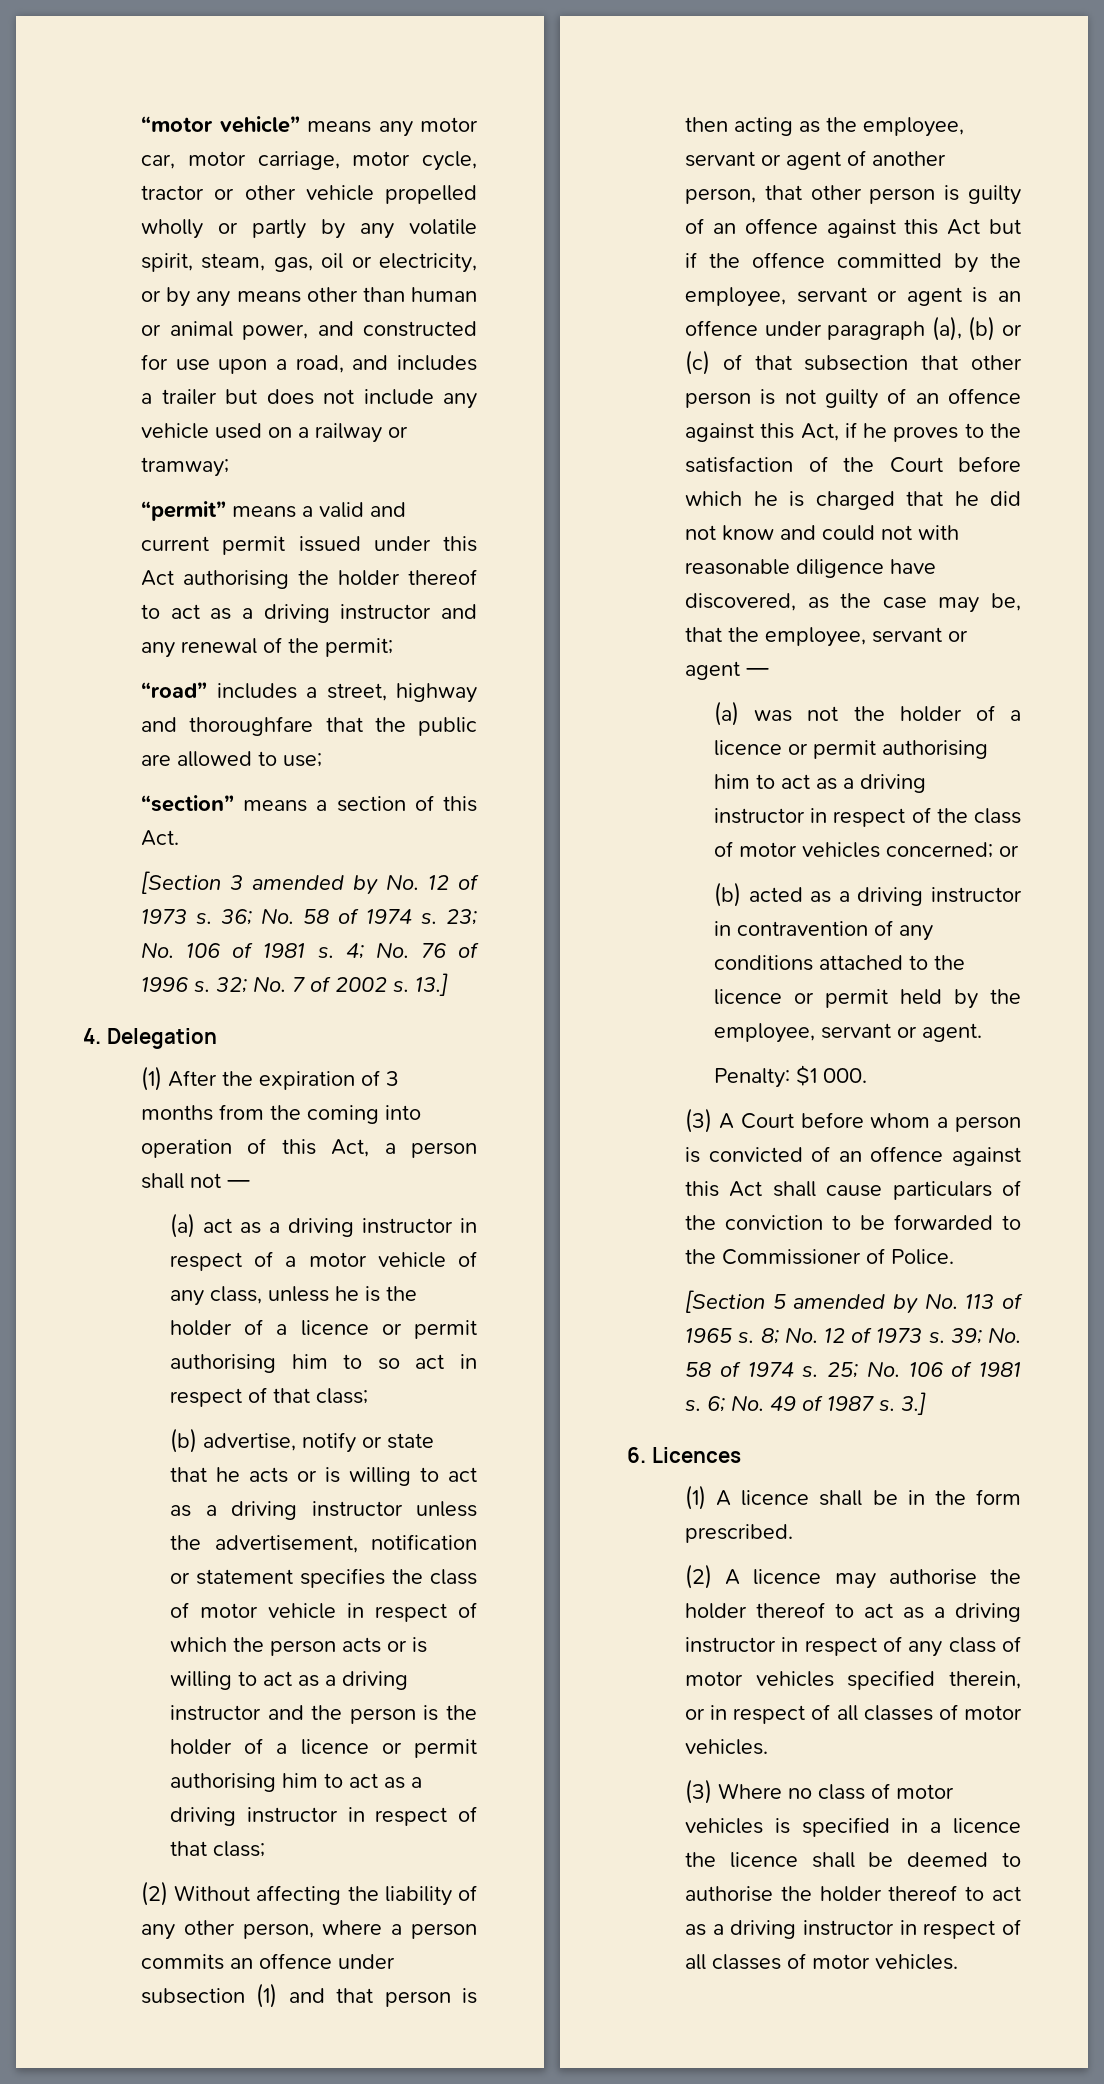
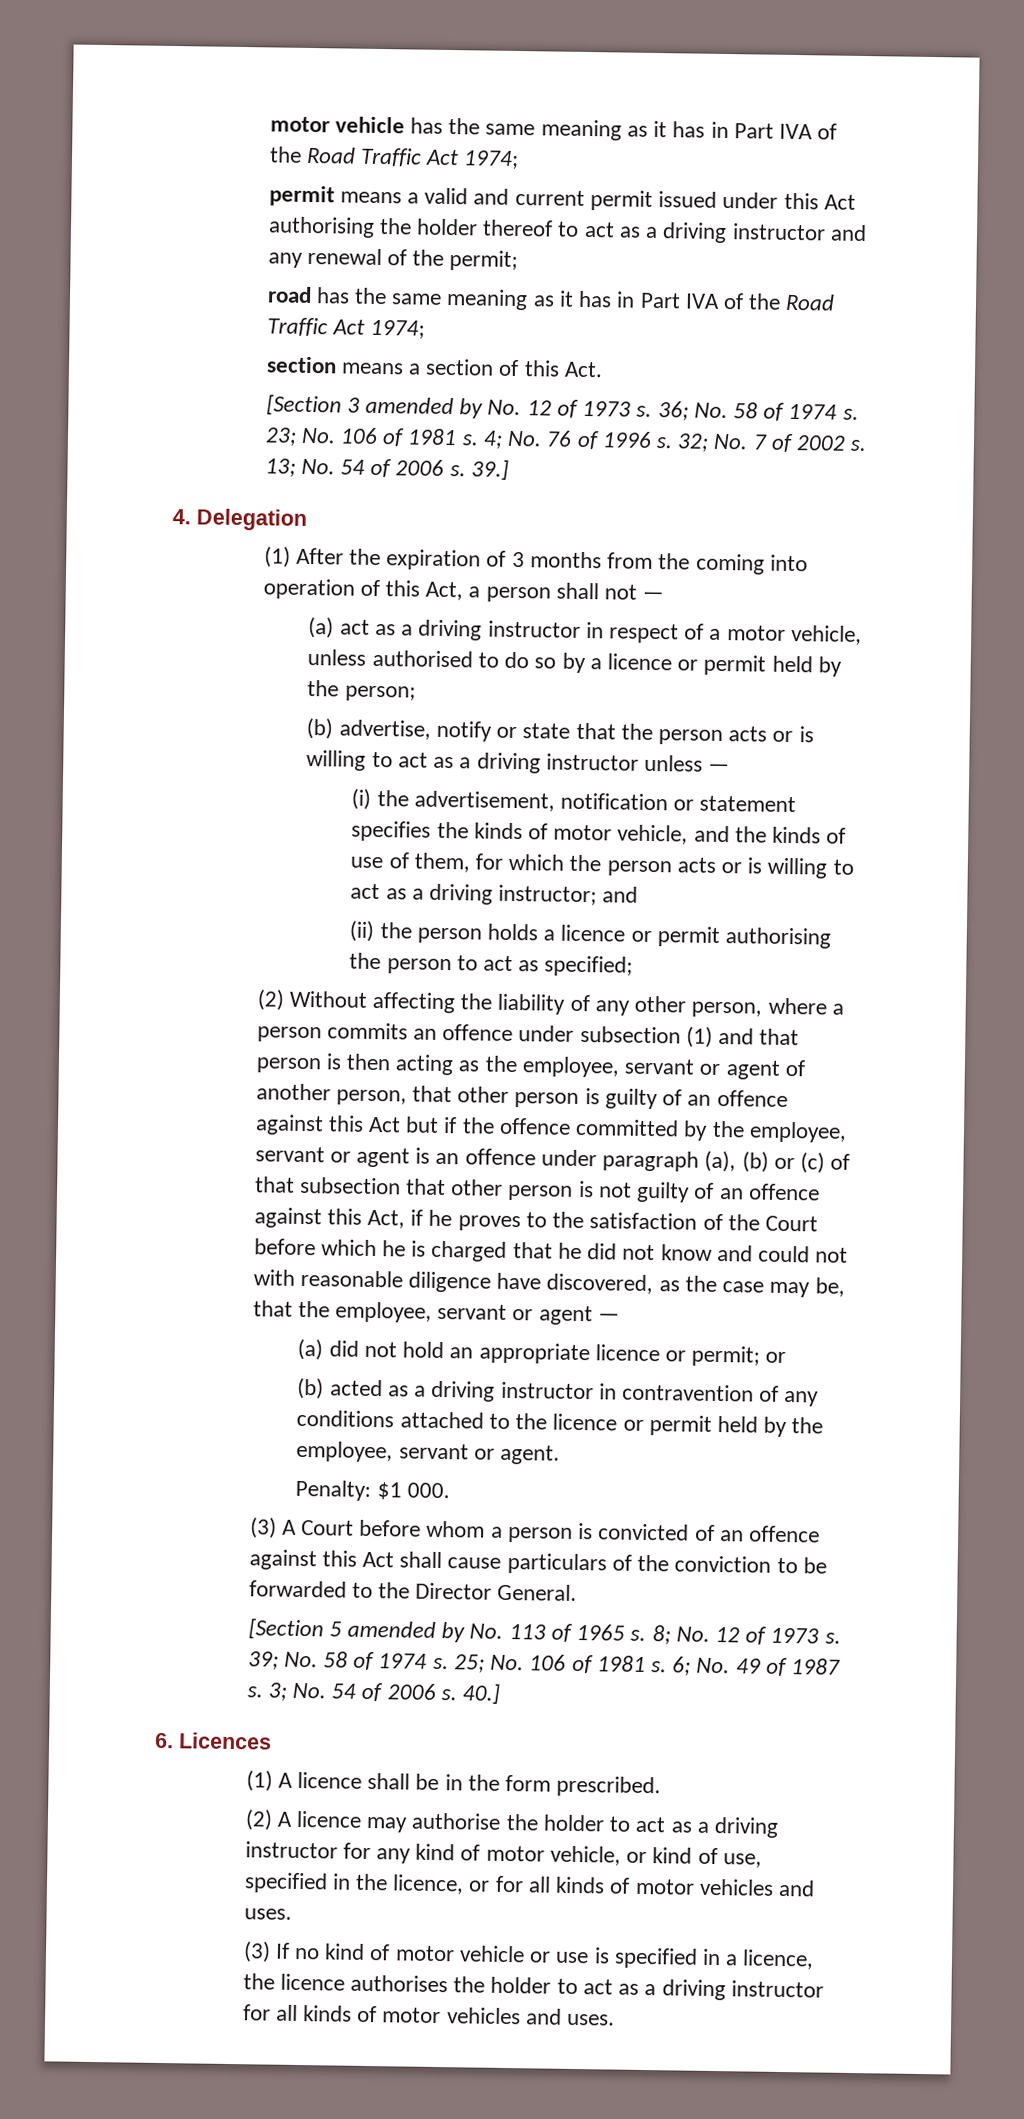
[141,116,478,137] [141,151,477,171] [141,185,477,204] [141,219,477,239] [141,253,478,273] [141,287,478,307] [141,321,477,340] [141,354,477,374] [141,389,477,409] [141,423,409,443] [141,457,230,477] [141,501,227,521] “motor vehicle” means any motor car, motor carriage, motor cycle, tractor or other vehicle propelled wholly or partly by any volatile spirit, steam, gas, oil or electricity, or by any means other than human or animal power, and constructed for use upon a road, and includes a trailer but does not include any vehicle used on a railway or tramway; // “permit” -> [269,116,838,141] [268,146,520,170] [268,185,335,207] motor vehicle has the same meaning as it has in Part IVA of the Road Traffic Act 1974; // permit
[141,682,477,703] [141,716,477,736] [141,751,323,767] [141,795,235,812] “road” includes a street, highway and thoroughfare that the public are allowed to use; // “section” -> [266,286,836,311] [266,317,426,339] [265,356,337,374] road has the same meaning as it has in Part IVA of the Road Traffic Act 1974; // section
[415,973,449,996] 13.] -> [264,458,509,480] 13; No. 54 of 2006 s. 39.]
[377,1251,478,1268] [170,1286,418,1306] [170,1319,478,1339] [170,1354,477,1373] [170,1387,369,1407] vehicle of any class, unless he is the holder of a licence or permit authorising him to so act in respect of that class; -> [790,624,862,646] [307,649,842,677] [307,679,416,702] vehicle, unless authorised to do so by a licence or permit held by the person;
[216,1467,241,1482] he -> [620,723,723,746] the person
(477, 1509) none -> [708,763,731,773] [351,788,372,810] — // (i)
[430,1569,477,1585] [170,1602,478,1622] class of motor vehicle in respect of -> [473,822,847,845] [350,852,503,873] kinds of motor vehicle, and the kinds of use of them, for
[170,1705,477,1724] [170,1738,478,1758] [170,1773,423,1792] [170,1806,477,1826] [170,1841,266,1857] instructor and the person is the holder of a licence or permit authorising him to act as a driving instructor in respect of that class; -> [498,884,639,906] [349,920,831,949] [349,952,634,977] instructor; and // (ii) the person holds a licence or permit authorising the person to act as specified;
[754,705,1021,722] [714,740,989,759] [714,774,927,793] [714,807,1021,827] [714,841,994,858] was not the holder of a licence or permit authorising him to act as a driving instructor in respect of the class of motor vehicles concerned; -> [328,1340,761,1367] did not hold an appropriate licence or permit;
[722,1248,955,1265] Commissioner of Police. -> [415,1582,578,1602] Director General.
[901,1392,927,1415] 3.] -> [267,1682,501,1704] 3; No. 54 of 2006 s. 40.]
[756,1602,1021,1622] [685,1636,1021,1657] [685,1670,1021,1690] [685,1704,1022,1724] [685,1739,769,1755] [685,1779,955,1804] [685,1818,764,1834] thereof to act as a driving instructor in respect of any class of motor vehicles specified therein, or in respect of all classes of motor vehicles. // (3) Where no class of motor vehicles -> [609,1816,779,1838] [244,1841,762,1868] [243,1872,815,1897] [243,1908,292,1920] [242,1941,590,1964] to act as a driving instructor for any kind of motor vehicle, or kind of use, specified in the licence, or for all kinds of motor vehicles and uses. // (3) If no kind of motor vehicle or use
[953,1818,1021,1834] [685,1852,1021,1868] [685,1885,1021,1902] [685,1919,1021,1939] [685,1953,959,1970] licence the licence shall be deemed to authorise the holder thereof to act as a driving instructor in respect of all classes of motor vehicles. -> [742,1949,815,1970] [242,1973,824,2001] [242,2004,616,2026] licence, the licence authorises the holder to act as a driving instructor for all kinds of motor vehicles and uses.

